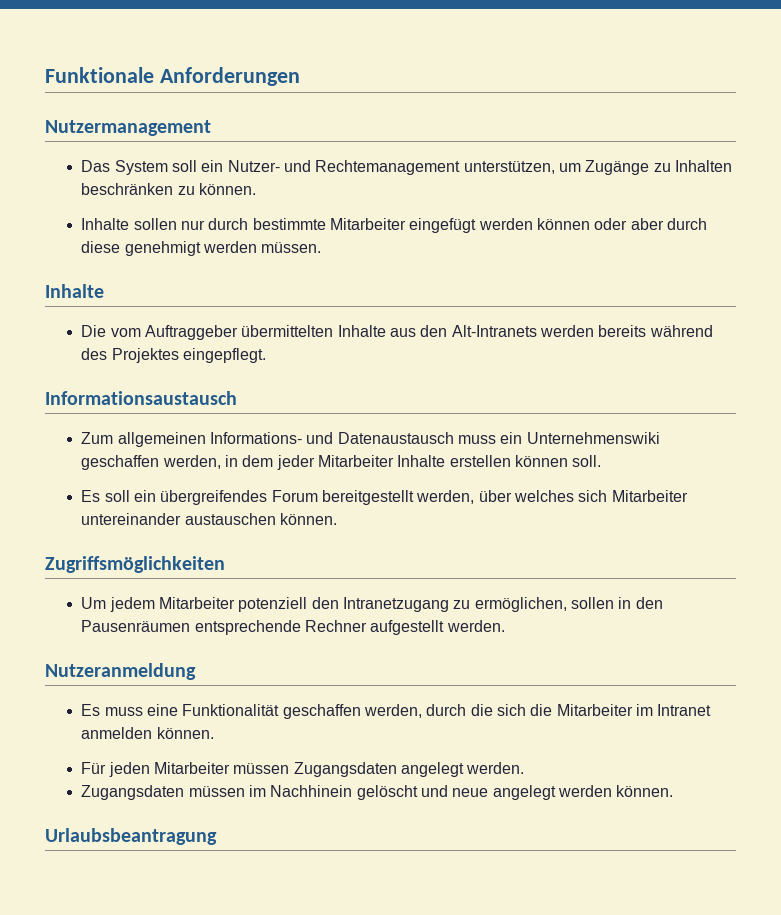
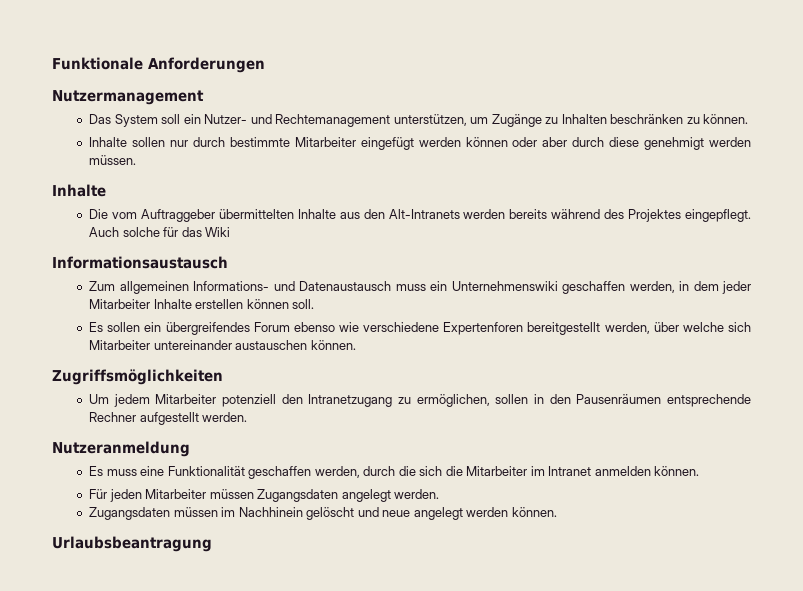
(267, 355) none -> [89,227,231,237] Auch solche für das Wiki
[104,490,130,502] soll -> [107,322,141,332] sollen
(318, 496) none -> [293,322,524,335] ebenso wie verschiedene Expertenforen
[513,490,574,502] welches -> [682,322,724,332] welche

